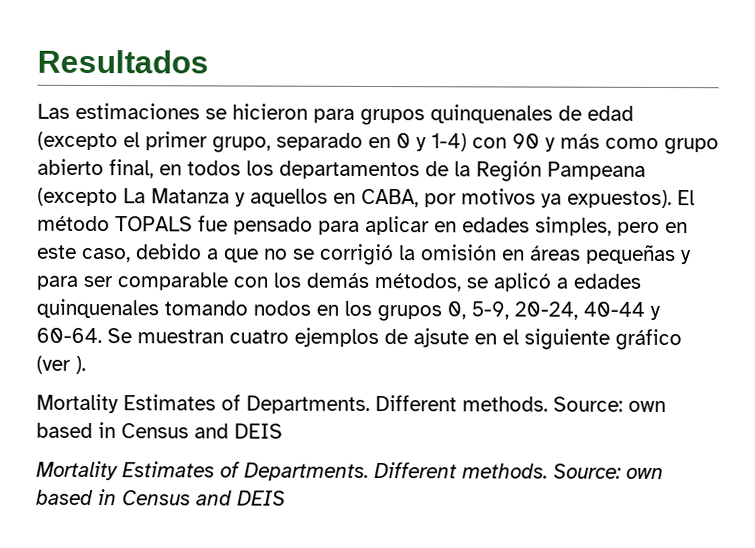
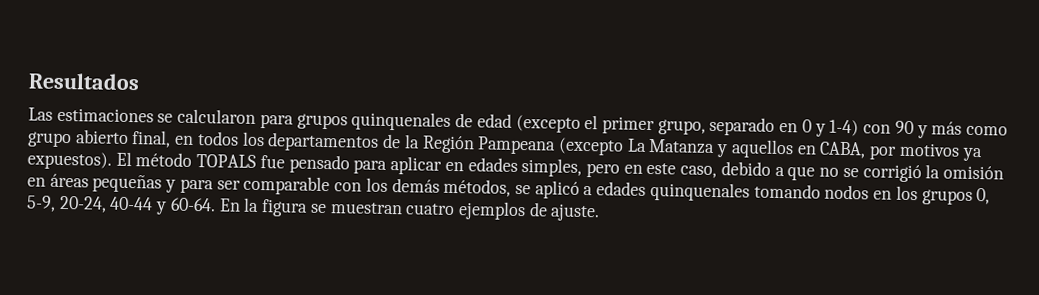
[232,103,308,120] hicieron -> [177,108,257,124] calcularon
[107,327,682,351] [36,355,86,374] [36,393,666,414] [36,422,283,439] [36,460,664,481] [36,489,286,506] Se muestran cuatro ejemplos de ajsute en el siguiente gráfico (ver ). // Mortality Estimates of Departments. Different methods. Source: own based in Census and DEIS // Mortality Estimates of Departments. Different methods. Source: own based in Census and DEIS -> [218,197,601,222] En la figura se muestran cuatro ejemplos de ajuste.

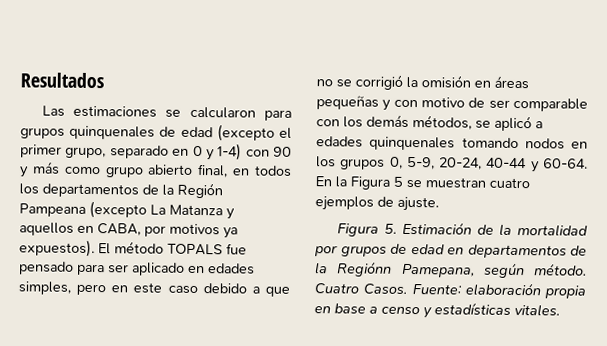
[390,156,443,175] aplicar -> [108,262,185,276] ser aplicado
[680,165,718,179] caso, -> [167,285,198,295] caso
[179,178,214,194] para -> [393,97,486,108] con motivo de
[261,199,309,217] figura -> [350,176,403,190] Figura 5
(601, 212) none -> [336,221,588,237] [314,243,587,259] [315,261,587,279] [314,282,586,299] [314,302,560,319] // Figura 5. Estimación de la mortalidad por grupos de edad en departamentos de la Regiónn Pamepana, según método. Cuatro Casos. Fuente: elaboración propia en base a censo y estadísticas vitales.

